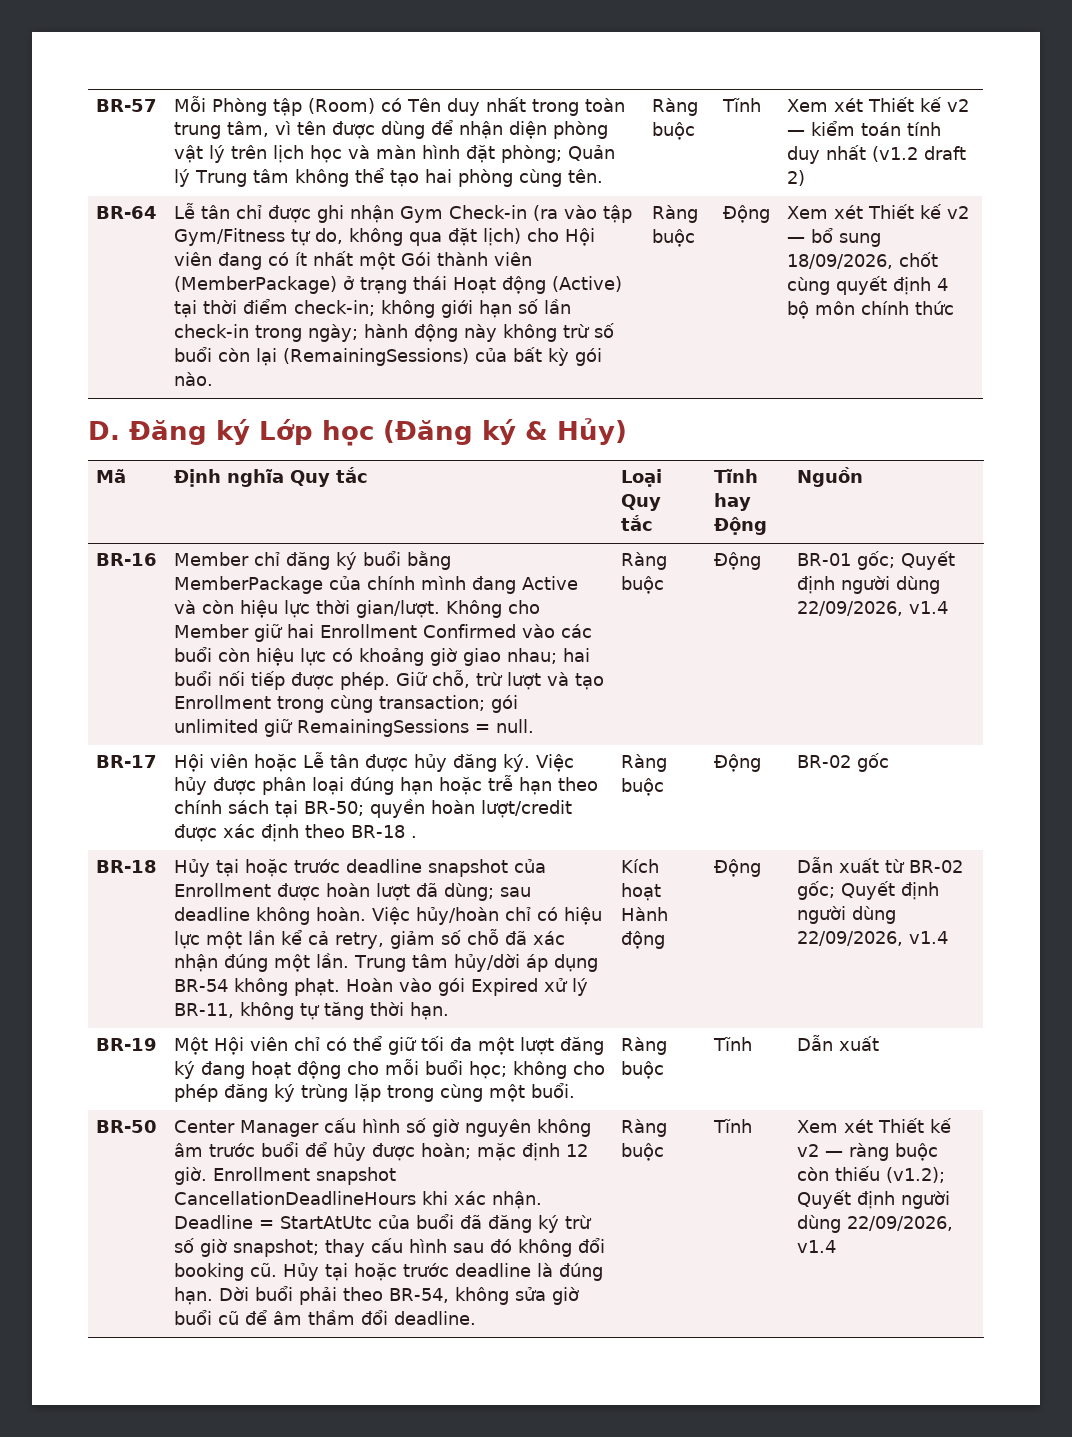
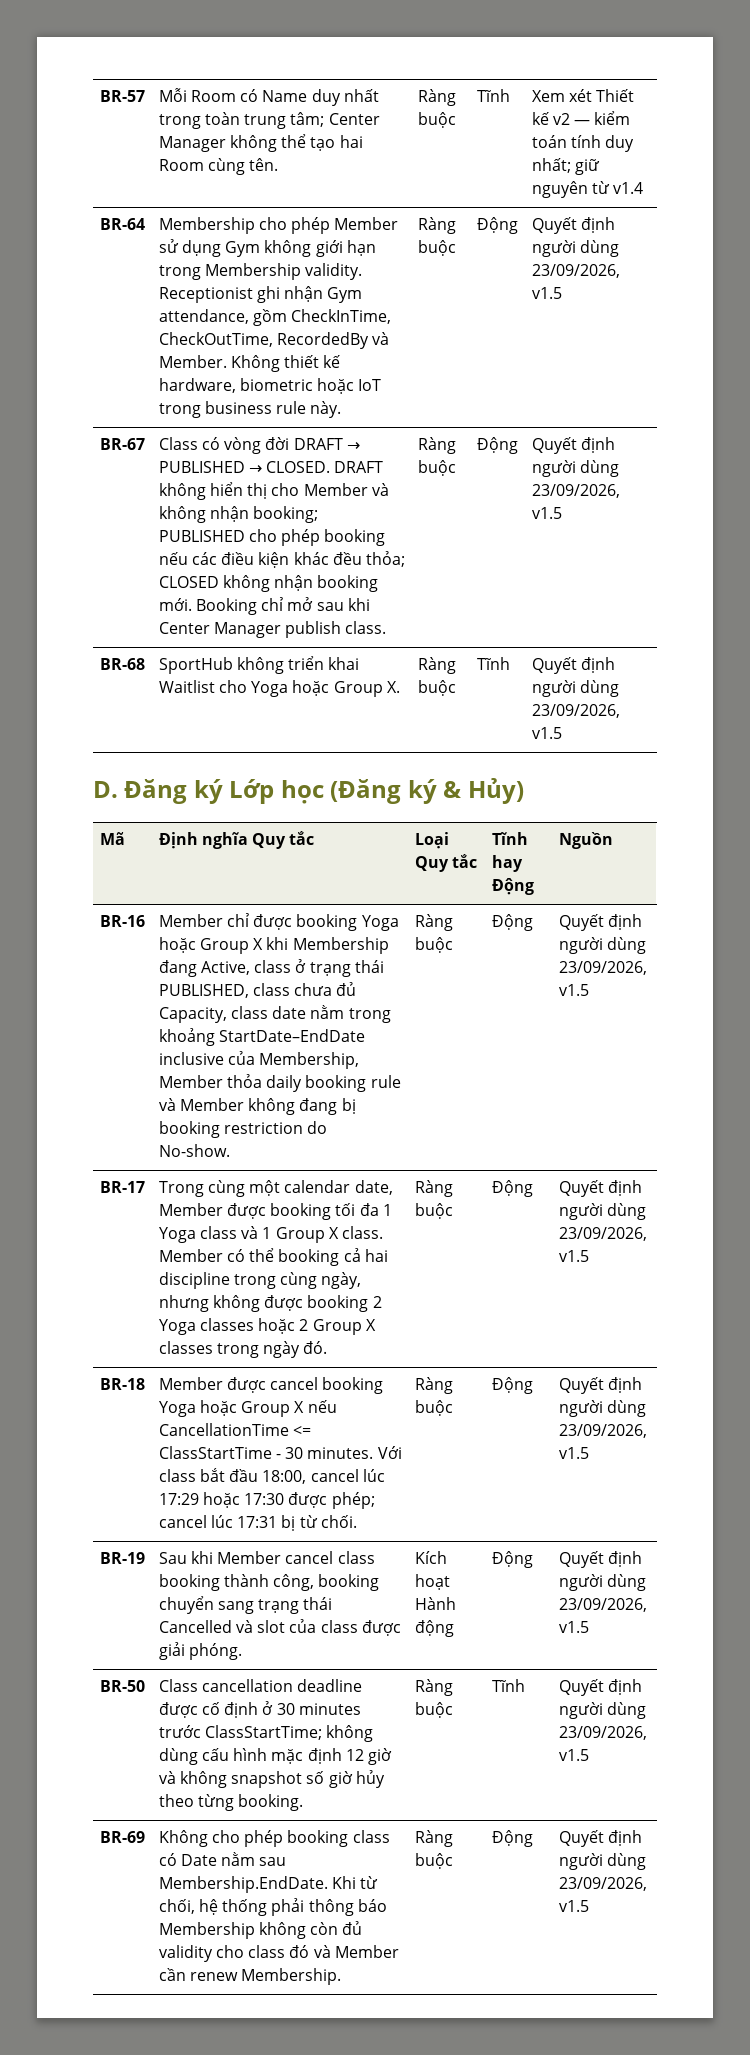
[212,98,442,116] Phòng tập (Room) có Tên -> [190,89,308,102] Room có Name
[227,120,609,139] [174,145,616,163] [174,169,290,187] tâm, vì tên được dùng để nhận diện phòng vật lý trên lịch học và màn hình đặt phòng; Quản lý Trung tâm -> [290,112,380,127] [158,136,226,152] tâm; Center Manager
[458,169,514,187] phòng -> [158,159,204,171] Room
[826,145,967,162] [787,170,806,186] [96,206,158,219] [174,203,633,223] [174,228,596,246] [174,251,533,270] [174,276,623,294] [174,299,572,318] [174,323,615,342] [174,347,603,366] [174,372,214,386] [652,205,699,223] [652,229,696,247] [723,205,771,223] [787,204,970,219] [787,228,882,247] [787,252,939,269] [787,276,949,295] [787,301,955,319] nhất (v1.2 draft 2) // BR-64 | Lễ tân chỉ được ghi nhận Gym Check-in (ra vào tập Gym/Fitness tự do, không qua đặt lịch) cho Hội viên đang có ít nhất một Gói thành viên (MemberPackage) ở trạng thái Hoạt động (Active) tại thời điểm check-in; không giới hạn số lần check-in trong ngày; hành động này không trừ số buổi còn lại (RemainingSessions) của bất kỳ gói nào. | Ràng buộc | Động | Xem xét Thiết kế v2 — bổ sung 18/09/2026, chốt cùng quyết định 4 bộ môn chính thức -> [531,158,600,175] [531,181,644,198] [99,218,145,230] [158,217,399,234] [158,239,376,257] [158,263,363,280] [158,286,363,303] [158,309,392,326] [158,332,390,349] [158,355,341,372] [158,378,382,394] [158,401,342,418] [417,217,456,234] [417,240,456,256] [476,217,518,234] [531,217,615,234] [531,240,619,257] [531,264,620,278] [531,287,562,299] [99,438,145,450] [158,437,360,454] [158,461,384,473] [158,482,389,500] [158,506,319,523] [158,529,386,546] [158,551,405,568] [158,575,379,592] [158,597,370,615] [158,621,387,638] [417,437,456,454] [417,460,456,476] [476,437,518,454] [531,437,615,454] [531,460,619,477] [531,484,620,498] [531,507,562,519] [99,658,145,670] [158,656,360,674] [158,680,400,697] [417,657,456,674] [417,680,456,696] [476,657,510,670] [531,657,615,674] [531,680,619,697] [531,704,620,718] [531,727,562,739] nhất; giữ nguyên từ v1.4 // BR-64 | Membership cho phép Member sử dụng Gym không giới hạn trong Membership validity. Receptionist ghi nhận Gym attendance, gồm CheckInTime, CheckOutTime, RecordedBy và Member. Không thiết kế hardware, biometric hoặc IoT trong business rule này. | Ràng buộc | Động | Quyết định người dùng 23/09/2026, v1.5 // BR-67 | Class có vòng đời DRAFT → PUBLISHED → CLOSED. DRAFT không hiển thị cho Member và không nhận booking; PUBLISHED cho phép booking nếu các điều kiện khác đều thỏa; CLOSED không nhận booking mới. Booking chỉ mở sau khi Center Manager publish class. | Ràng buộc | Động | Quyết định người dùng 23/09/2026, v1.5 // BR-68 | SportHub không triển khai Waitlist cho Yoga hoặc Group X. | Ràng buộc | Tĩnh | Quyết định người dùng 23/09/2026, v1.5
[286,551,452,570] [174,576,579,594] [174,600,541,618] [174,624,593,642] [174,647,591,666] [174,670,605,690] [174,695,519,713] [174,719,535,737] [621,552,668,570] [621,576,665,594] [714,552,762,570] [797,551,956,570] [797,576,941,594] [797,601,949,616] đăng ký buổi bằng MemberPackage của chính mình đang Active và còn hiệu lực thời gian/lượt. Không cho Member giữ hai Enrollment Confirmed vào các buổi còn hiệu lực có khoảng giờ giao nhau; hai buổi nối tiếp được phép. Giữ chỗ, trừ lượt và tạo Enrollment trong cùng transaction; gói unlimited giữ RemainingSessions = null. | Ràng buộc | Động | BR-01 gốc; Quyết định người dùng 22/09/2026, v1.4 -> [253,914,399,931] [158,937,389,954] [158,959,384,977] [158,982,357,998] [158,1005,391,1023] [158,1028,365,1046] [158,1051,360,1069] [158,1074,401,1092] [158,1098,356,1115] [158,1121,328,1138] [158,1144,230,1157] [414,914,453,931] [414,937,453,953] [491,914,533,931] [558,914,642,931] [558,937,646,954] [558,961,647,975] [558,984,589,996] được booking Yoga hoặc Group X khi Membership đang Active, class ở trạng thái PUBLISHED, class chưa đủ Capacity, class date nằm trong khoảng StartDate–EndDate inclusive của Membership, Member thỏa daily booking rule và Member không đang bị booking restriction do No-show. | Ràng buộc | Động | Quyết định người dùng 23/09/2026, v1.5
[174,752,575,772] [174,775,599,795] [174,799,573,818] [174,824,418,842] [621,754,668,772] [621,778,665,796] [714,754,762,772] [797,753,890,772] [96,860,158,873] [174,859,547,877] [174,883,532,901] [174,907,603,925] [174,929,566,949] [174,953,599,972] [174,978,589,996] [174,1002,450,1020] Hội viên hoặc Lễ tân được hủy đăng ký. Việc hủy được phân loại đúng hạn hoặc trễ hạn theo chính sách tại BR-50; quyền hoàn lượt/credit được xác định theo BR-18 . | Ràng buộc | Động | BR-02 gốc // BR-18 | Hủy tại hoặc trước deadline snapshot của Enrollment được hoàn lượt đã dùng; sau deadline không hoàn. Việc hủy/hoàn chỉ có hiệu lực một lần kể cả retry, giảm số chỗ đã xác nhận đúng một lần. Trung tâm hủy/dời áp dụng BR-54 không phạt. Hoàn vào gói Expired xử lý BR-11, không tự tăng thời hạn. -> [158,1180,393,1197] [158,1203,392,1220] [158,1226,383,1243] [158,1248,388,1266] [158,1272,362,1289] [158,1295,382,1312] [158,1318,376,1335] [158,1341,328,1358] [414,1180,453,1197] [414,1203,453,1219] [491,1180,533,1197] [558,1180,642,1197] [558,1203,646,1220] [558,1227,647,1241] [558,1250,589,1262] [99,1378,145,1390] [158,1377,384,1394] [158,1400,337,1417] [158,1423,311,1436] [158,1446,402,1459] [158,1468,385,1484] [158,1492,375,1509] [158,1515,357,1531] [414,1377,453,1394] [414,1400,453,1416] [491,1377,533,1394] [558,1377,642,1394] [558,1400,646,1417] [558,1424,647,1438] [558,1447,589,1459] [99,1552,145,1564] [158,1551,375,1564] [158,1574,380,1591] [158,1596,333,1614] [158,1619,401,1636] [158,1642,242,1660] Trong cùng một calendar date, Member được booking tối đa 1 Yoga class và 1 Group X class. Member có thể booking cả hai discipline trong cùng ngày, nhưng không được booking 2 Yoga classes hoặc 2 Group X classes trong ngày đó. | Ràng buộc | Động | Quyết định người dùng 23/09/2026, v1.5 // BR-18 | Member được cancel booking Yoga hoặc Group X nếu CancellationTime <= ClassStartTime - 30 minutes. Với class bắt đầu 18:00, cancel lúc 17:29 hoặc 17:30 được phép; cancel lúc 17:31 bị từ chối. | Ràng buộc | Động | Quyết định người dùng 23/09/2026, v1.5 // BR-19 | Sau khi Member cancel class booking thành công, booking chuyển sang trạng thái Cancelled và slot của class được giải phóng.
[797,857,964,873] [797,881,940,900] [797,906,897,924] [797,931,949,946] [96,1038,158,1051] [174,1036,605,1055] [174,1059,606,1079] [174,1083,576,1102] [621,1037,668,1055] [621,1061,665,1079] [713,1037,753,1051] [797,1035,880,1051] [96,1120,158,1133] [174,1118,592,1137] [174,1142,589,1161] [174,1167,397,1185] [174,1191,543,1209] [174,1214,593,1233] [174,1238,606,1257] [174,1263,604,1281] [174,1286,580,1305] [174,1310,477,1325] [621,1119,668,1137] [621,1143,665,1161] [713,1119,753,1133] [797,1118,953,1133] [797,1143,939,1161] [797,1166,946,1183] [797,1190,951,1209] [797,1215,954,1233] [797,1240,837,1253] Dẫn xuất từ BR-02 gốc; Quyết định người dùng 22/09/2026, v1.4 // BR-19 | Một Hội viên chỉ có thể giữ tối đa một lượt đăng ký đang hoạt động cho mỗi buổi học; không cho phép đăng ký trùng lặp trong cùng một buổi. | Ràng buộc | Tĩnh | Dẫn xuất // BR-50 | Center Manager cấu hình số giờ nguyên không âm trước buổi để hủy được hoàn; mặc định 12 giờ. Enrollment snapshot CancellationDeadlineHours khi xác nhận. Deadline = StartAtUtc của buổi đã đăng ký trừ số giờ snapshot; thay cấu hình sau đó không đổi booking cũ. Hủy tại hoặc trước deadline là đúng hạn. Dời buổi phải theo BR-54, không sửa giờ buổi cũ để âm thầm đổi deadline. | Ràng buộc | Tĩnh | Xem xét Thiết kế v2 — ràng buộc còn thiếu (v1.2); Quyết định người dùng 22/09/2026, v1.4 -> [558,1551,642,1568] [558,1574,646,1591] [558,1598,647,1612] [558,1621,589,1633] [99,1680,145,1692] [158,1679,363,1692] [158,1701,361,1718] [158,1725,374,1742] [158,1748,392,1765] [158,1770,385,1788] [158,1794,304,1811] [414,1679,453,1696] [414,1702,453,1718] [491,1679,525,1692] [558,1679,642,1696] [558,1702,646,1719] [558,1726,647,1740] [558,1749,589,1761] [99,1831,145,1843] [158,1830,390,1847] [158,1852,287,1866] [158,1876,379,1893] [158,1898,387,1916] [158,1921,363,1939] [158,1945,399,1962] [158,1968,342,1985] [414,1830,453,1847] [414,1853,453,1869] [491,1830,533,1847] [558,1830,642,1847] [558,1853,646,1870] [558,1877,647,1891] [558,1900,589,1912] Quyết định người dùng 23/09/2026, v1.5 // BR-50 | Class cancellation deadline được cố định ở 30 minutes trước ClassStartTime; không dùng cấu hình mặc định 12 giờ và không snapshot số giờ hủy theo từng booking. | Ràng buộc | Tĩnh | Quyết định người dùng 23/09/2026, v1.5 // BR-69 | Không cho phép booking class có Date nằm sau Membership.EndDate. Khi từ chối, hệ thống phải thông báo Membership không còn đủ validity cho class đó và Member cần renew Membership. | Ràng buộc | Động | Quyết định người dùng 23/09/2026, v1.5

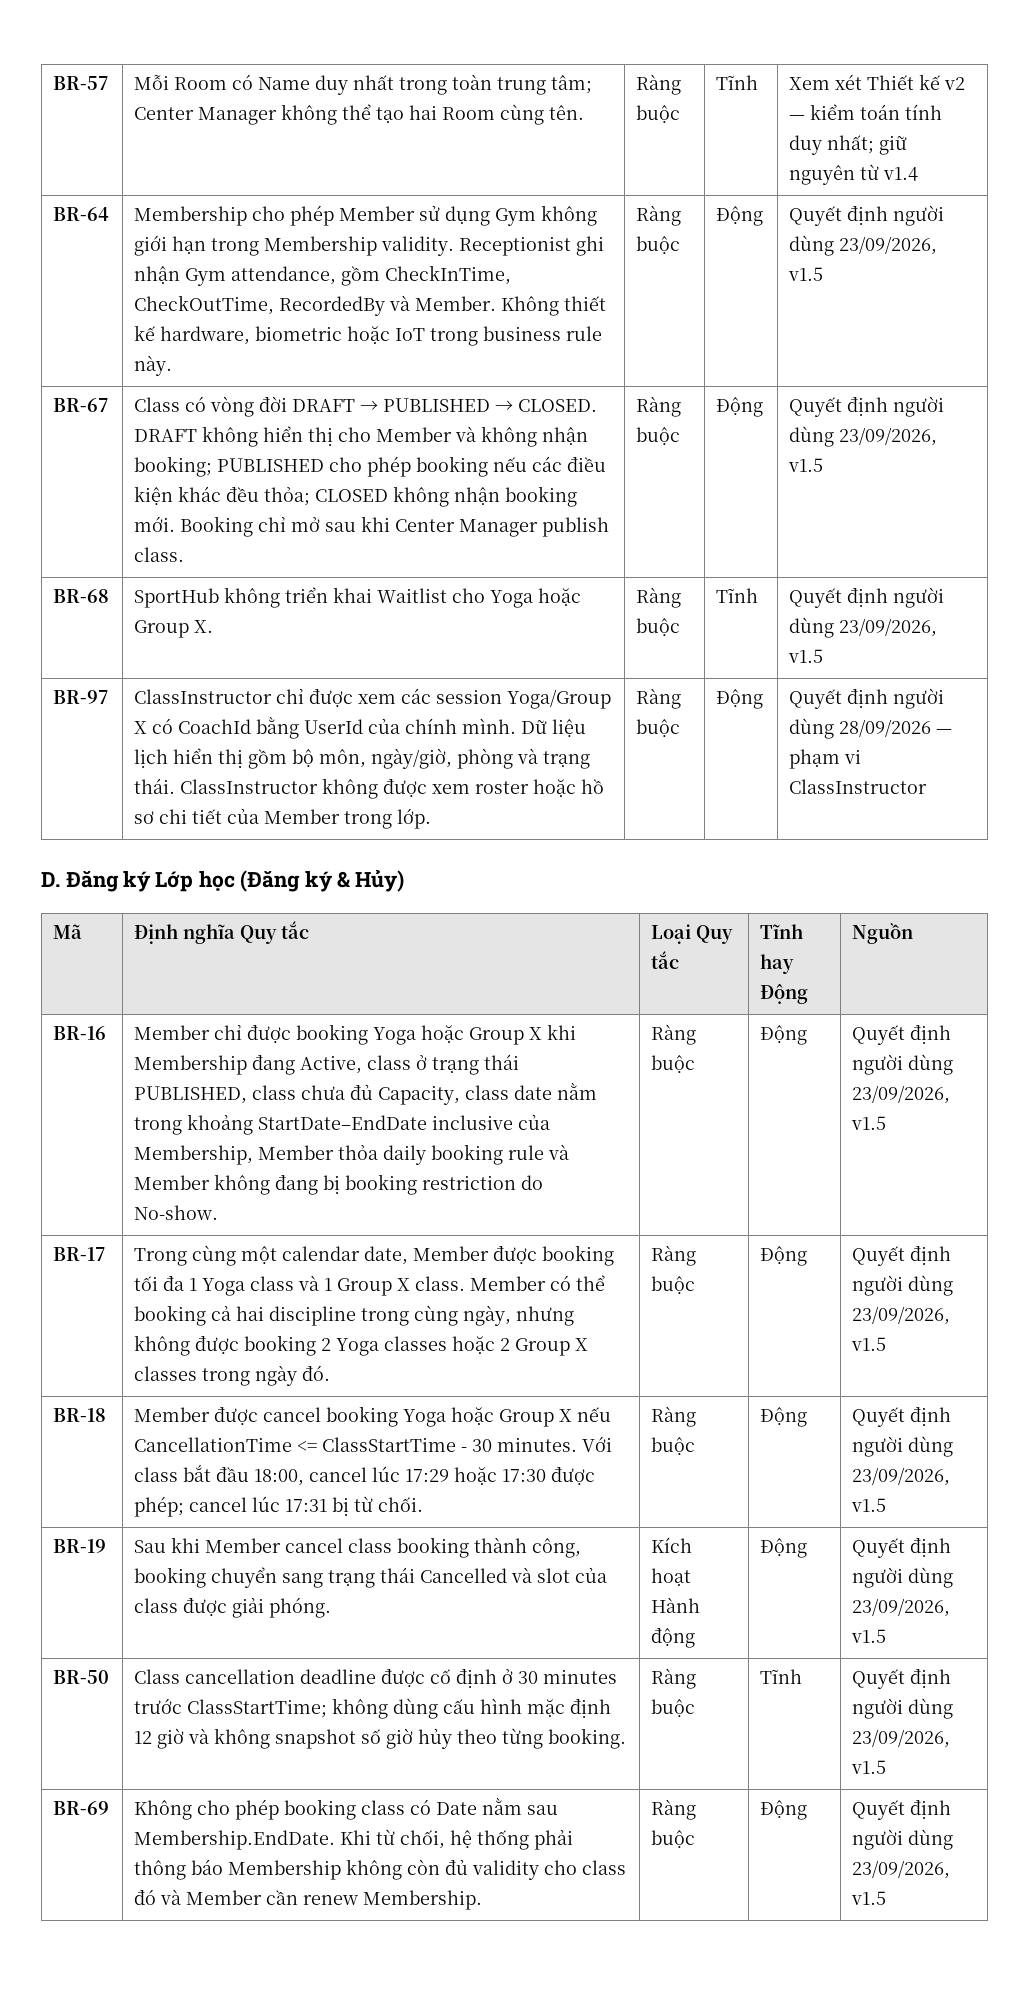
(562, 733) none -> [53,690,110,704] [134,688,612,709] [134,716,587,739] [134,748,591,769] [134,778,605,799] [134,808,432,829] [636,688,682,709] [636,719,681,738] [716,689,764,709] [789,688,945,709] [789,718,953,739] [789,749,862,769] [789,779,928,794] // BR-97 | ClassInstructor chỉ được xem các session Yoga/Group X có CoachId bằng UserId của chính mình. Dữ liệu lịch hiển thị gồm bộ môn, ngày/giờ, phòng và trạng thái. ClassInstructor không được xem roster hoặc hồ sơ chi tiết của Member trong lớp. | Ràng buộc | Động | Quyết định người dùng 28/09/2026 — phạm vi ClassInstructor

